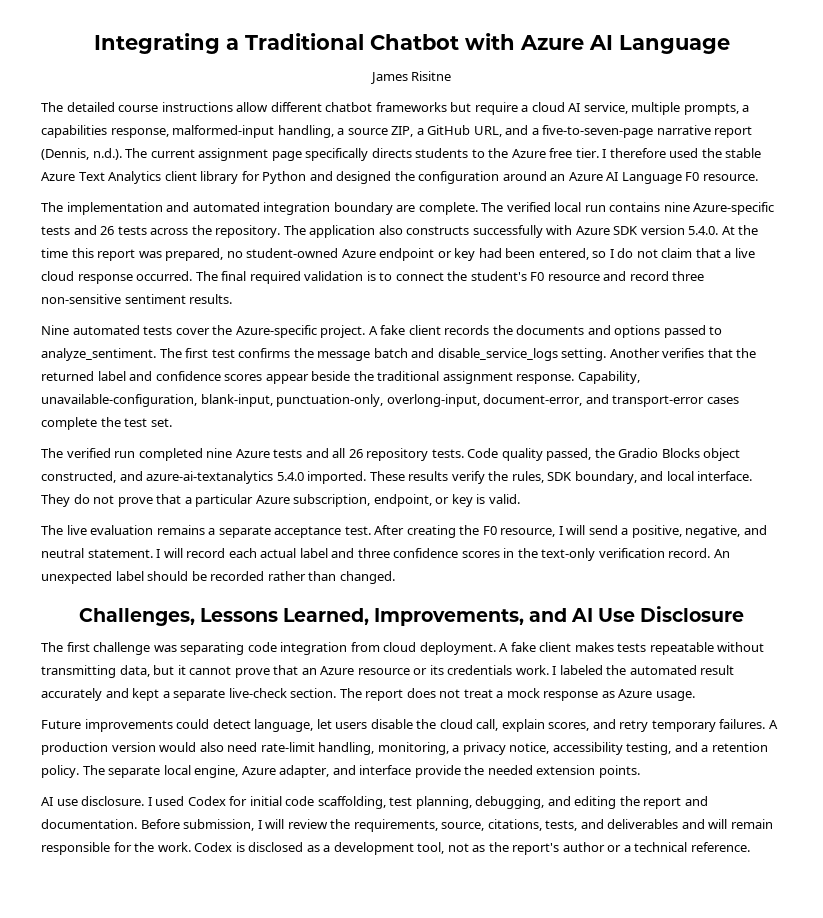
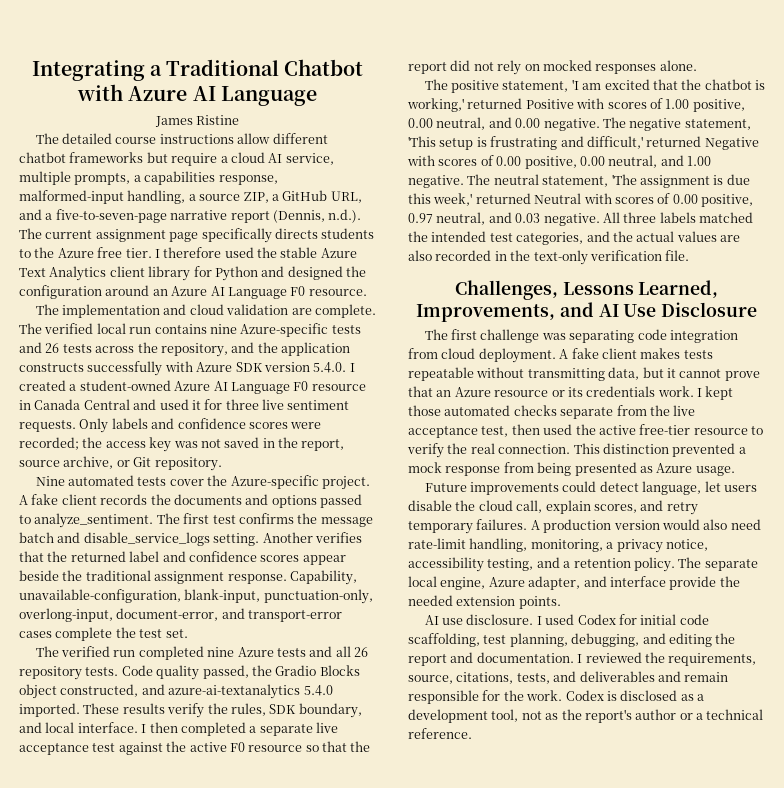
[411,71,452,81] Risitne -> [196,115,240,125] Ristine
[192,202,393,215] automated integration boundary -> [189,304,289,315] cloud validation
[215,225,403,238] repository. The application also -> [160,342,350,357] repository, and the application
[721,225,759,235] [41,248,755,261] [41,271,705,284] [41,294,233,304] At the time this report was prepared, no student-owned Azure endpoint or key had been entered, so I do not claim that a live cloud response occurred. The final required validation is to connect the student's F0 resource and record three non-sensitive sentiment results. -> [349,363,355,372] [19,380,366,394] [19,399,350,410] [19,418,322,433] [19,437,345,452] [19,456,222,471] I created a student-owned Azure AI Language F0 resource in Canada Central and used it for three live sentiment requests. Only labels and confidence scores were recorded; the access key was not saved in the report, source archive, or Git repository.
[41,494,520,507] [41,525,767,538] [41,548,730,561] [41,571,395,584] They do not prove that a particular Azure subscription, endpoint, or key is valid. // The live evaluation remains a separate acceptance test. After creating the F0 resource, I will send a positive, negative, and neutral statement. I will record each actual label and three confidence scores in the text-only verification record. An unexpected label should be recorded rather than changed. -> [141,722,338,736] [19,741,371,755] [408,60,697,75] [424,79,765,93] [407,98,745,112] [408,117,751,131] [408,136,759,150] [407,155,711,169] [408,174,750,188] [408,193,753,207] [408,212,753,226] [408,231,740,245] [408,250,690,265] I then completed a separate live acceptance test against the active F0 resource so that the report did not rely on mocked responses alone. // The positive statement, 'I am excited that the chatbot is working,' returned Positive with scores of 1.00 positive, 0.00 neutral, and 0.00 negative. The negative statement, 'This setup is frustrating and difficult,' returned Negative with scores of 0.00 positive, 0.00 neutral, and 1.00 negative. The neutral statement, 'The assignment is due this week,' returned Neutral with scores of 0.00 positive, 0.97 neutral, and 0.03 negative. All three labels matched the intended test categories, and the actual values are also recorded in the text-only verification file.
[559,665,735,675] [41,688,599,701] labeled the automated result accurately and kept a separate live-check section. The report does not treat a mock response -> [705,386,734,400] [408,405,696,419] [408,424,763,438] [407,443,746,458] [408,462,637,476] kept those automated checks separate from the live acceptance test, then used the active free-tier resource to verify the real connection. This distinction prevented a mock response from being presented
[140,819,328,831] Before submission, I will review -> [577,652,642,663] I reviewed
[708,819,728,829] will -> (681, 676) none

